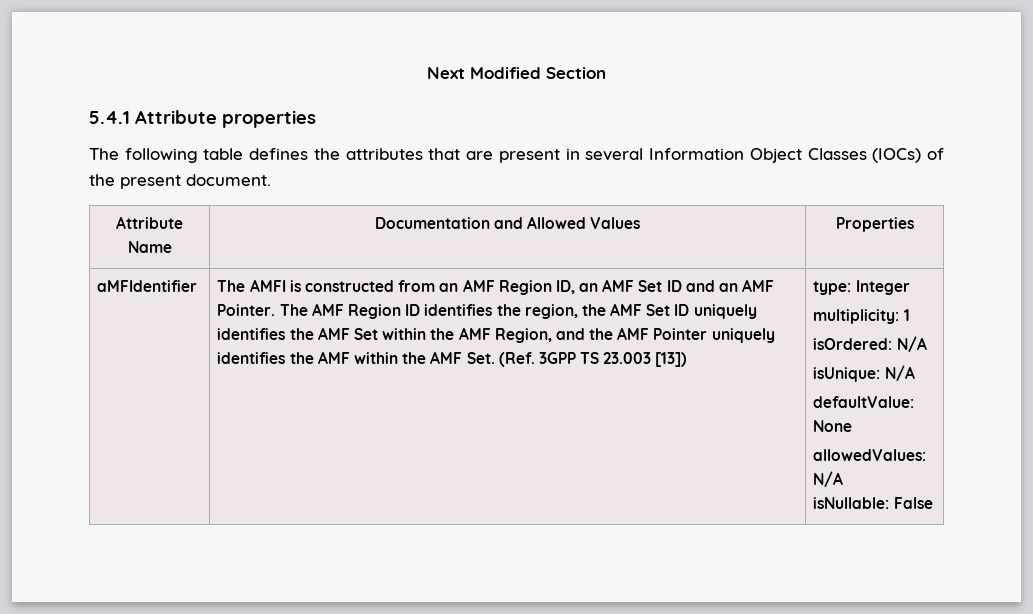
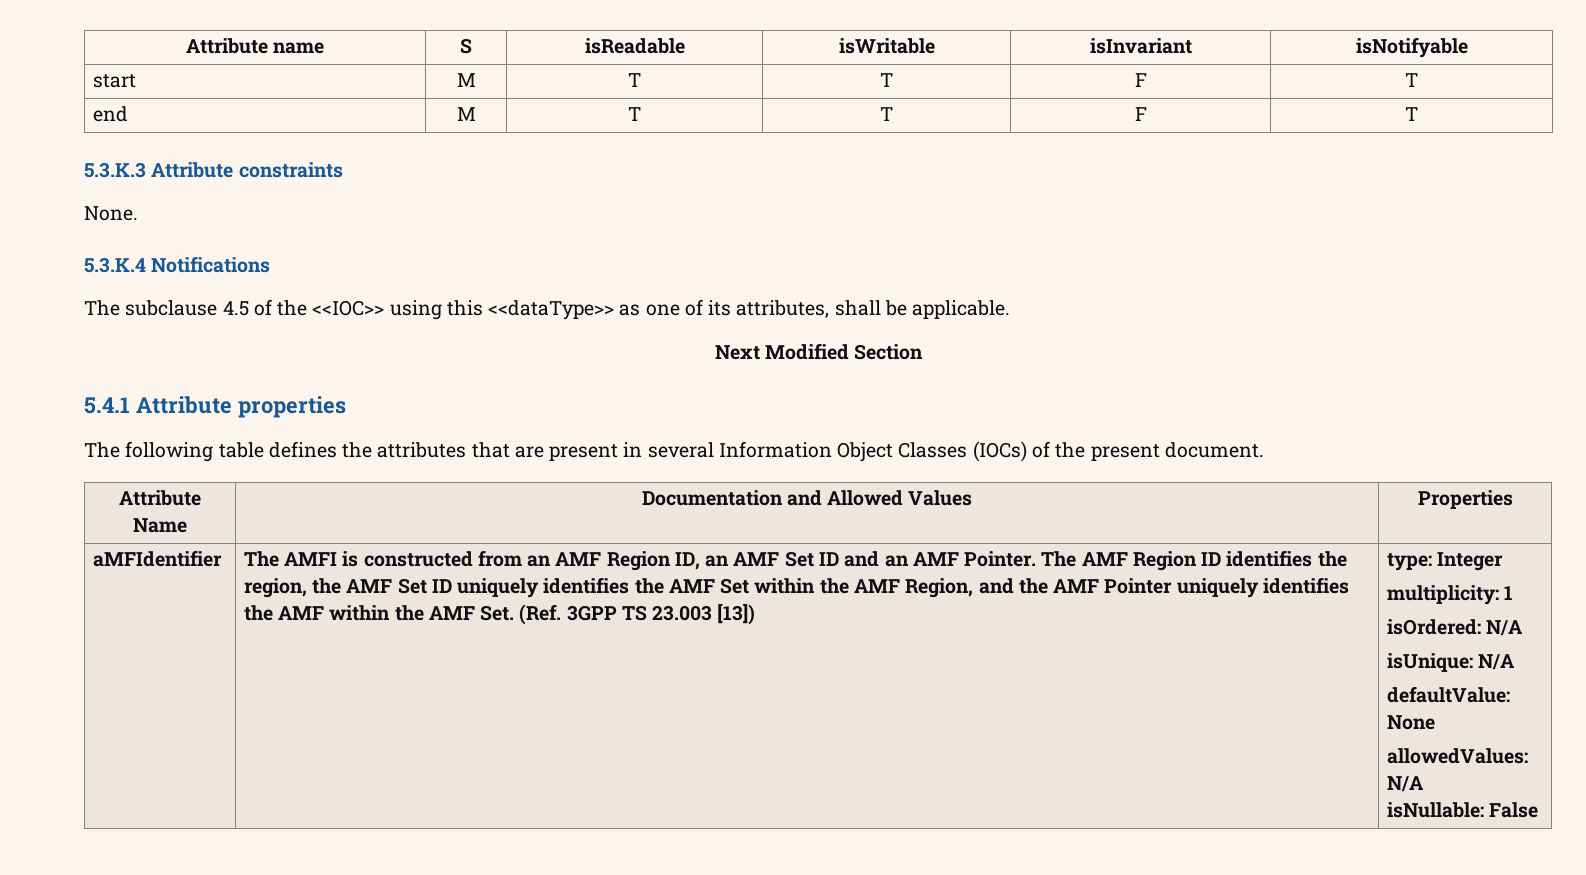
(427, 73) none -> [185,38,325,54] [460,38,472,54] [584,38,685,54] [838,38,935,54] [1089,38,1192,54] [1355,37,1468,58] [92,74,136,88] [456,73,476,87] [628,73,641,87] [880,73,893,87] [1134,73,1147,87] [1405,73,1418,87] [92,106,128,122] [456,107,476,121] [628,107,641,121] [880,107,893,121] [1134,107,1147,121] [1405,107,1418,121] [84,162,343,178] [84,206,138,221] [84,256,271,273] [84,299,1011,320] Attribute name | S | isReadable | isWritable | isInvariant | isNotifyable // start | M | T | T | F | T // end | M | T | T | F | T // 5.3.K.3 Attribute constraints // None. // 5.3.K.4 Notifications // The subclause 4.5 of the <<IOC>> using this <<dataType>> as one of its attributes, shall be applicable. //

